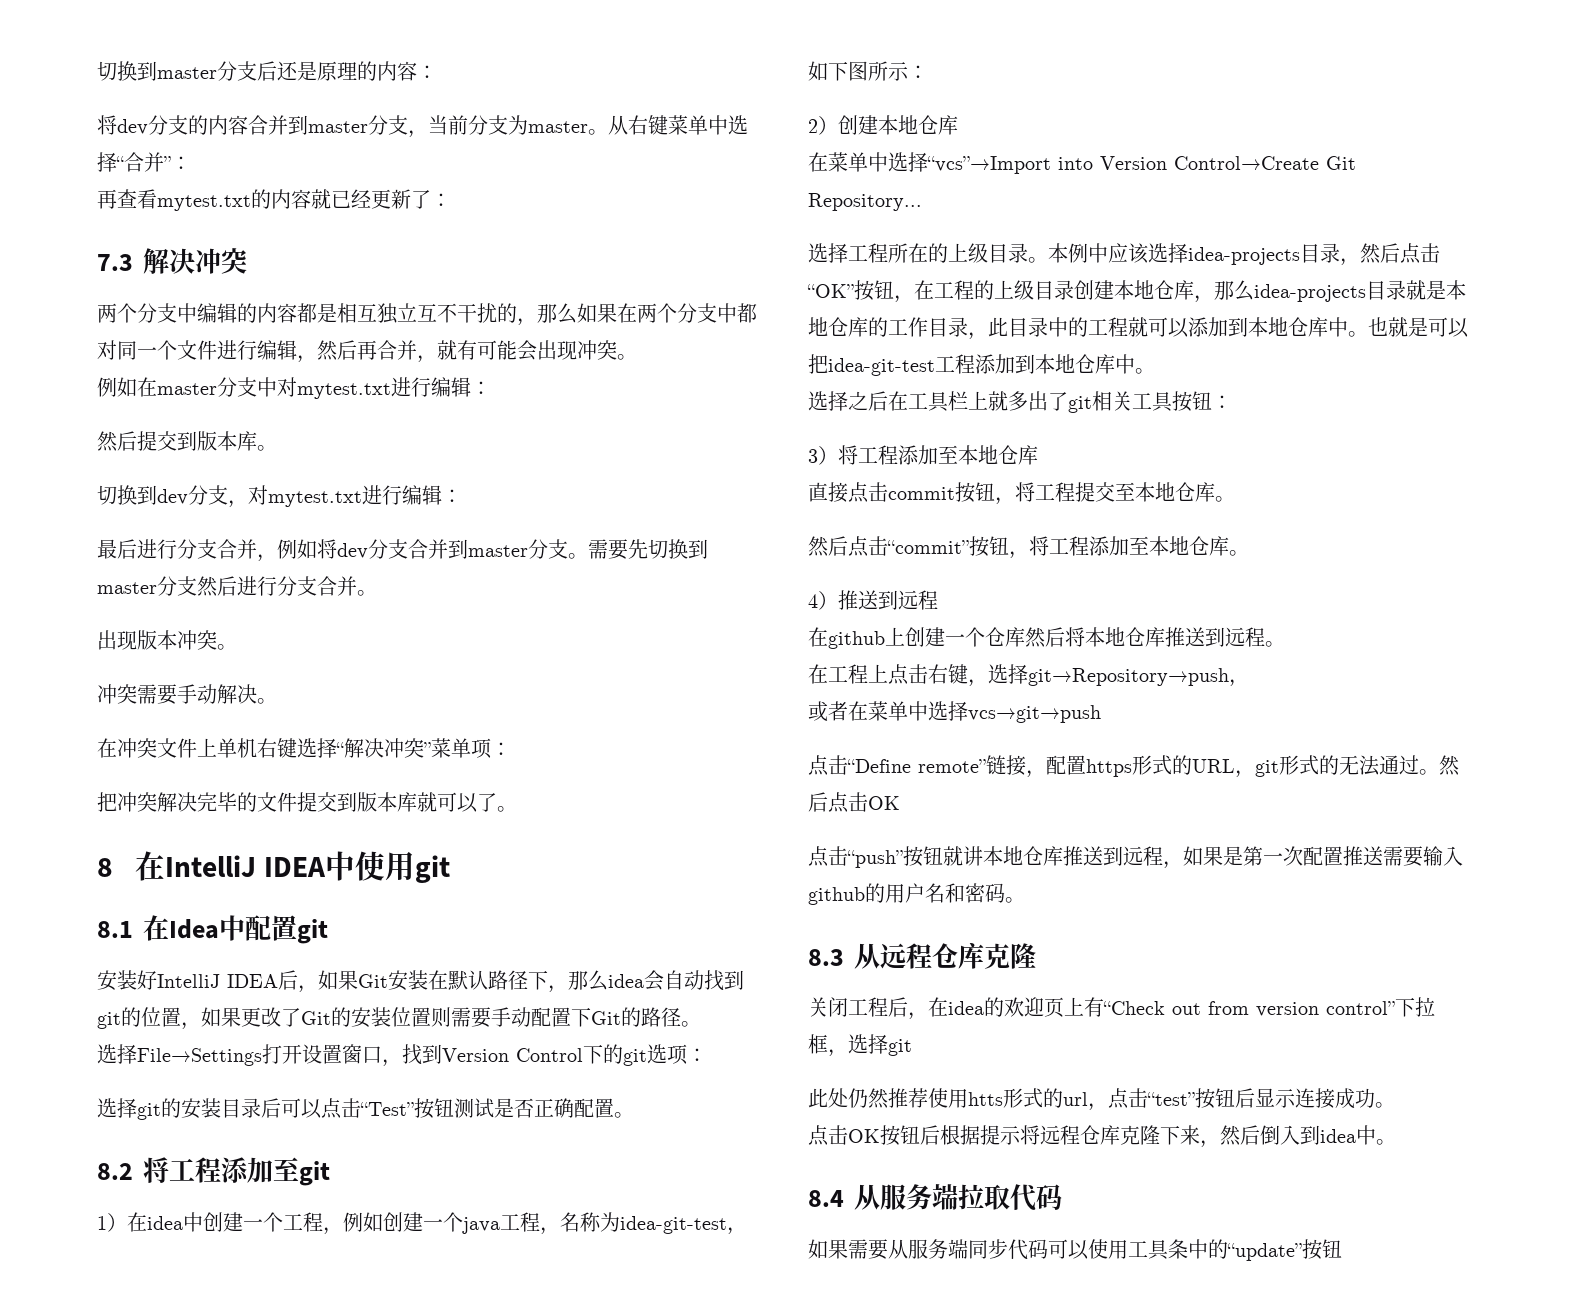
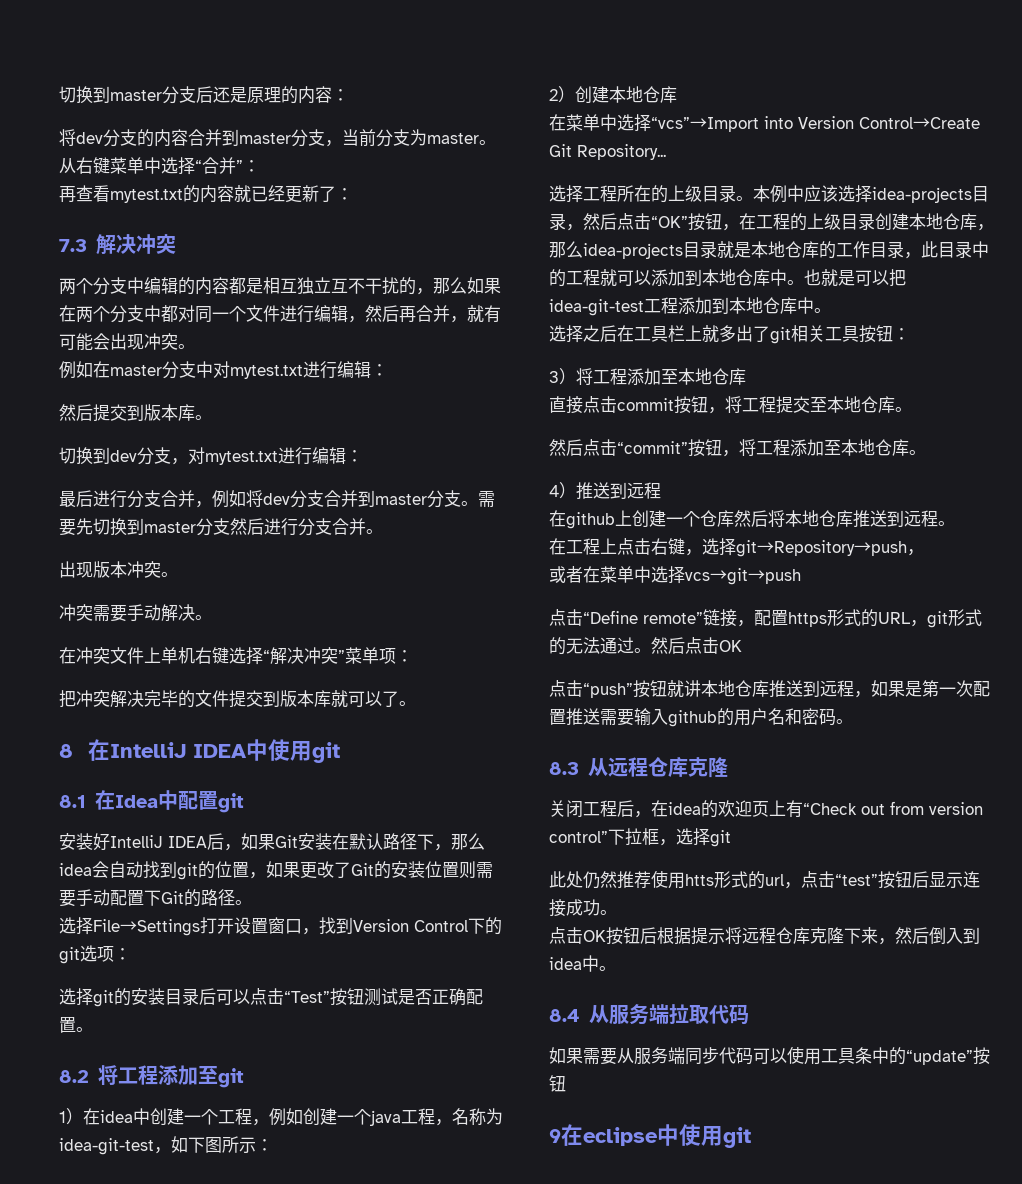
(1342, 1248) none -> [549,1124,751,1148] // 9在eclipse中使用git

